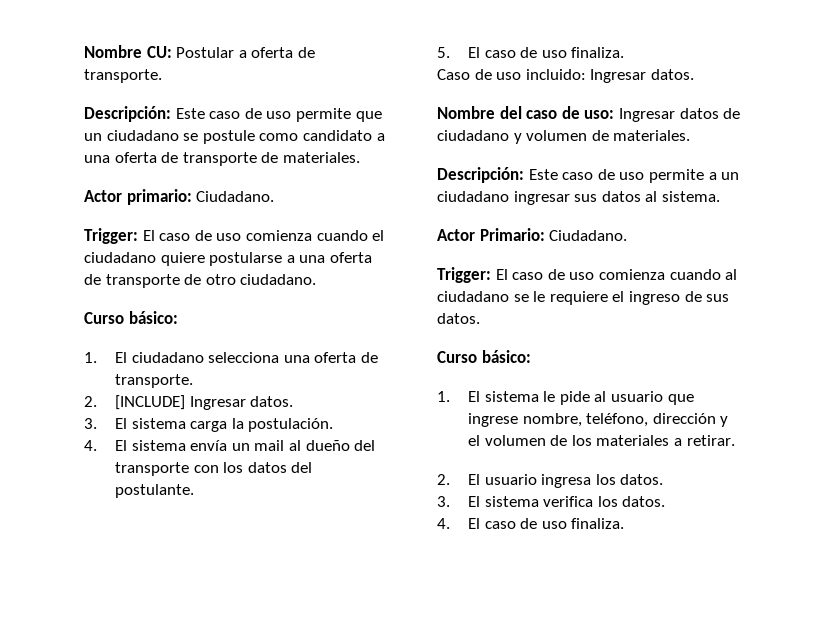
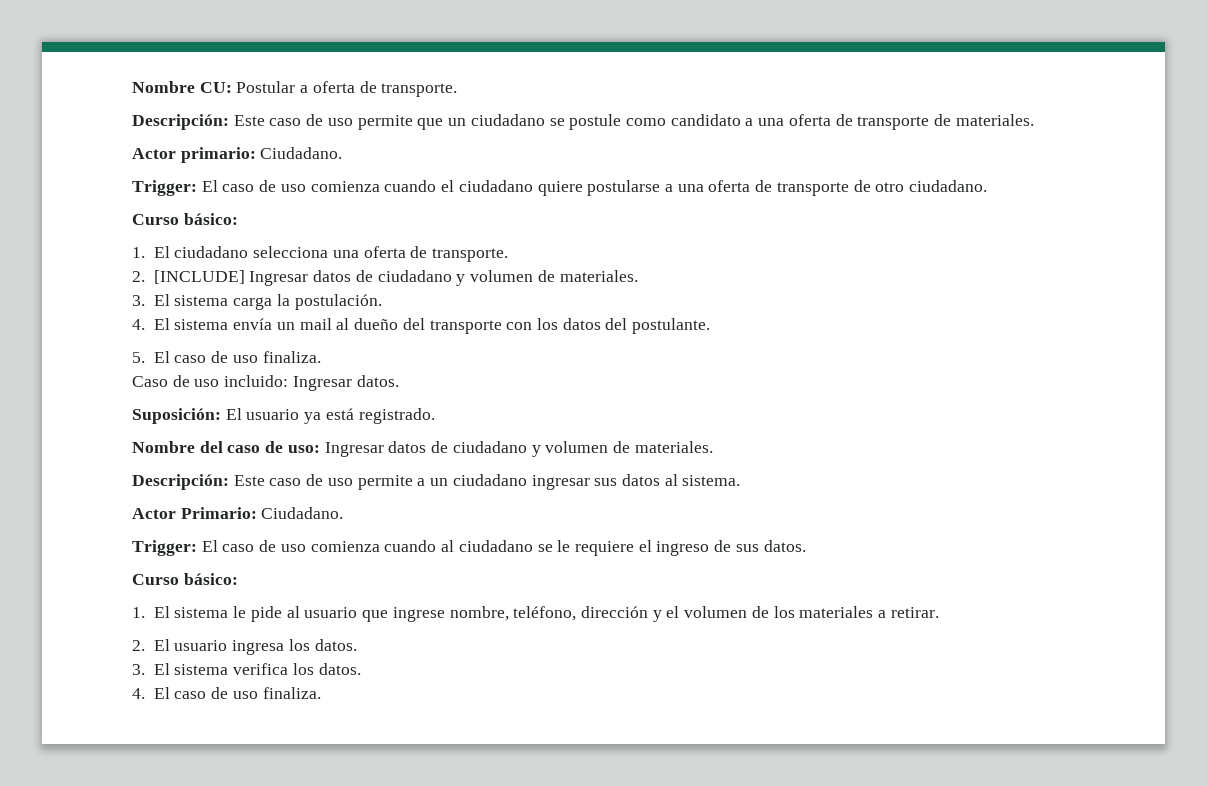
[250,396,294,407] datos. -> [313,270,638,286] datos de ciudadano y volumen de materiales.
(694, 74) none -> [132,408,435,424] // Suposición: El usuario ya está registrado.

